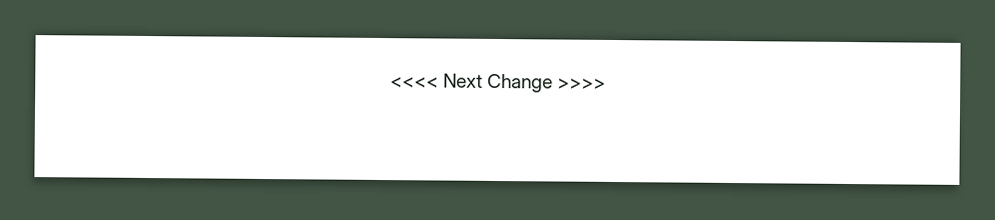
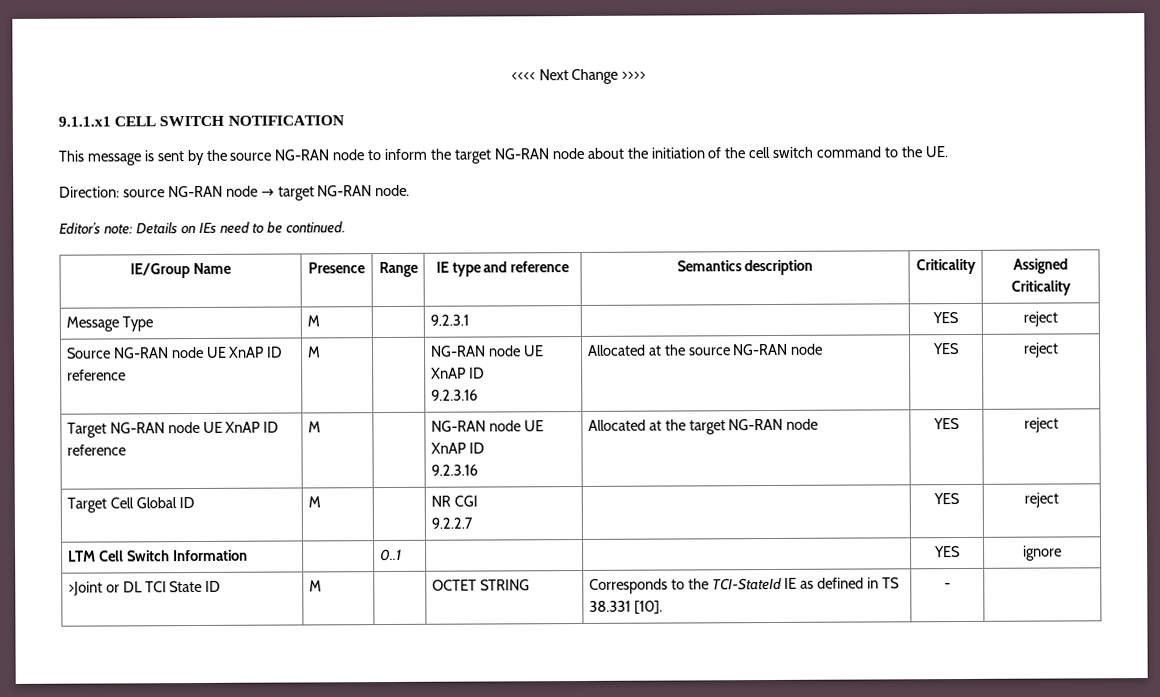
(607, 83) none -> [58,115,344,127] [58,146,949,166] [59,184,411,201] [59,221,347,235] [130,262,232,279] [308,262,366,274] [378,261,419,278] [435,261,571,277] [676,259,814,276] [915,258,976,275] [1013,258,1068,274] [1010,280,1071,296] [65,316,153,332] [306,315,320,327] [429,314,469,326] [932,312,959,324] [1023,311,1058,327] [65,346,284,359] [66,369,126,381] [306,346,321,358] [429,345,544,357] [430,367,485,379] [430,389,478,401] [586,343,824,356] [932,343,960,355] [1023,342,1059,358] [66,421,280,438] [66,444,126,456] [307,421,321,433] [430,420,544,432] [430,442,485,454] [430,464,478,476] [587,418,819,435] [933,418,960,430] [1024,417,1059,433] [66,497,195,513] [307,496,321,508] [430,495,478,507] [430,517,473,529] [933,493,960,505] [1024,492,1059,508] [67,549,248,562] [379,548,402,562] [934,546,961,558] [1023,545,1062,561] [67,580,222,596] [308,580,322,592] [431,579,530,591] [588,577,901,594] [588,600,663,614] [944,583,951,589] // 9.1.1.x1 CELL SWITCH NOTIFICATION // This message is sent by the source NG-RAN node to inform the target NG-RAN node about the initiation of the cell switch command to the UE. // Direction: source NG-RAN node → target NG-RAN node. // Editor’s note: Details on IEs need to be continued. // IE/Group Name | Presence | Range | IE type and reference | Semantics description | Criticality | Assigned Criticality // Message Type | M | | 9.2.3.1 | | YES | reject // Source NG-RAN node UE XnAP ID reference | M | | NG-RAN node UE XnAP ID // 9.2.3.16 | Allocated at the source NG-RAN node | YES | reject // Target NG-RAN node UE XnAP ID reference | M | | NG-RAN node UE XnAP ID // 9.2.3.16 | Allocated at the target NG-RAN node | YES | reject // Target Cell Global ID | M | | NR CGI // 9.2.2.7 | | YES | reject // LTM Cell Switch Information | | 0..1 | | | YES | ignore // >Joint or DL TCI State ID | M | | OCTET STRING | Corresponds to the TCI-StateId IE as defined in TS 38.331 [10]. | - |

